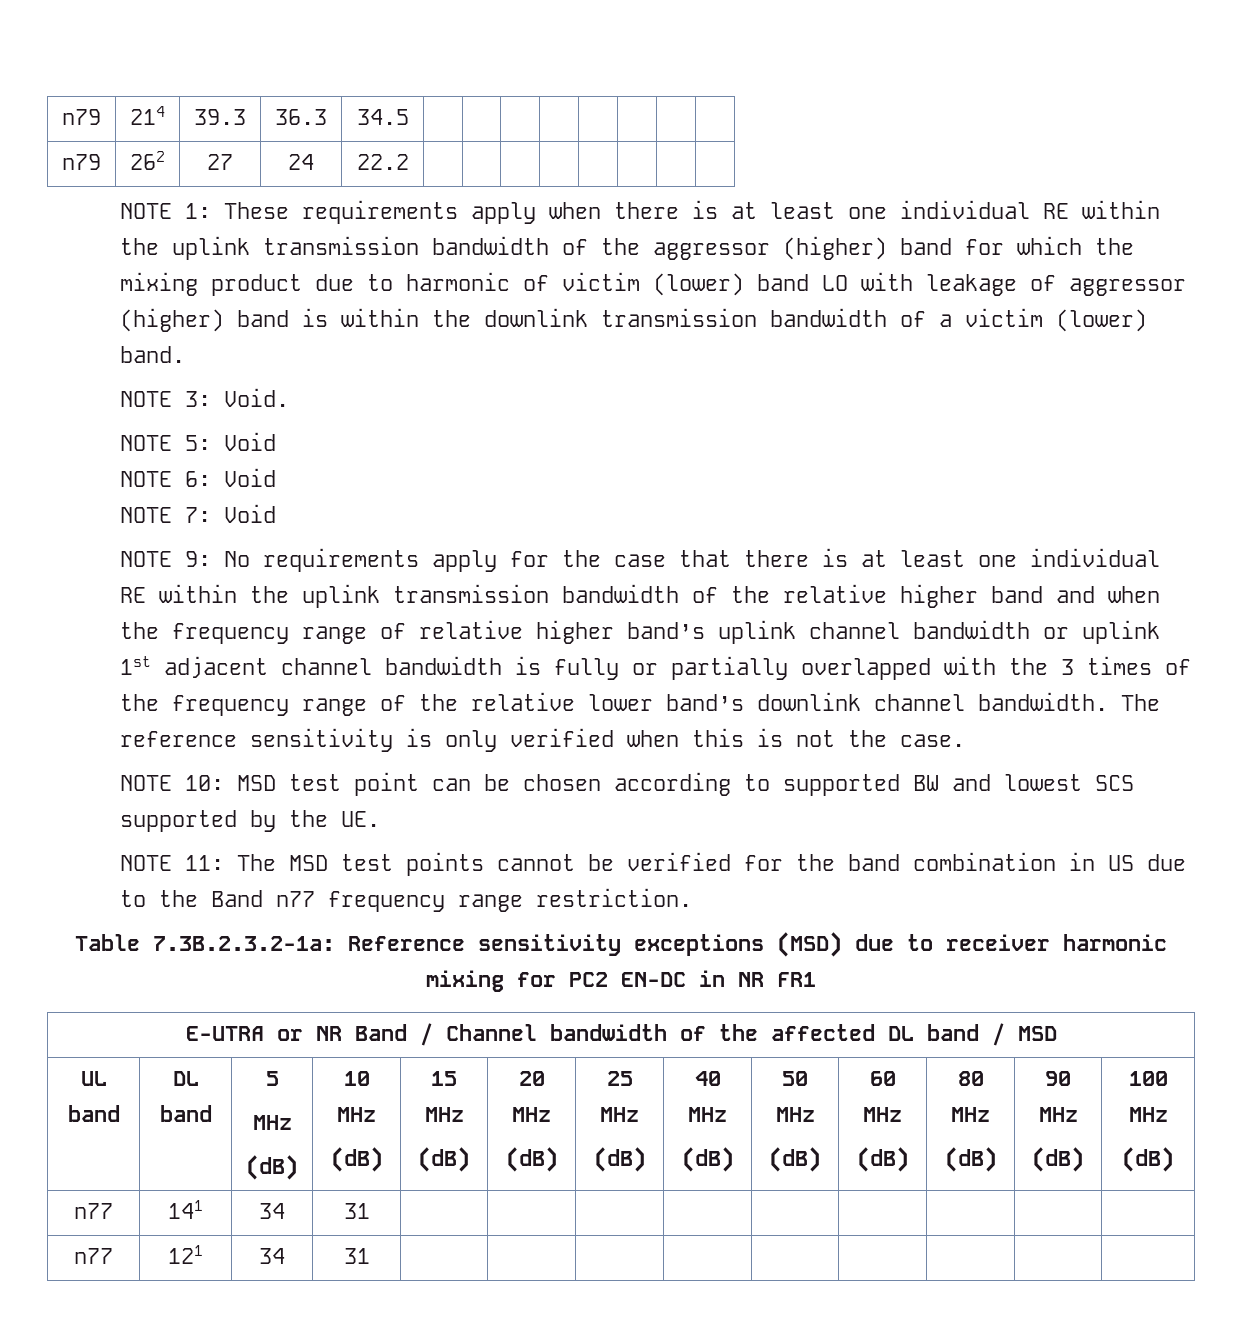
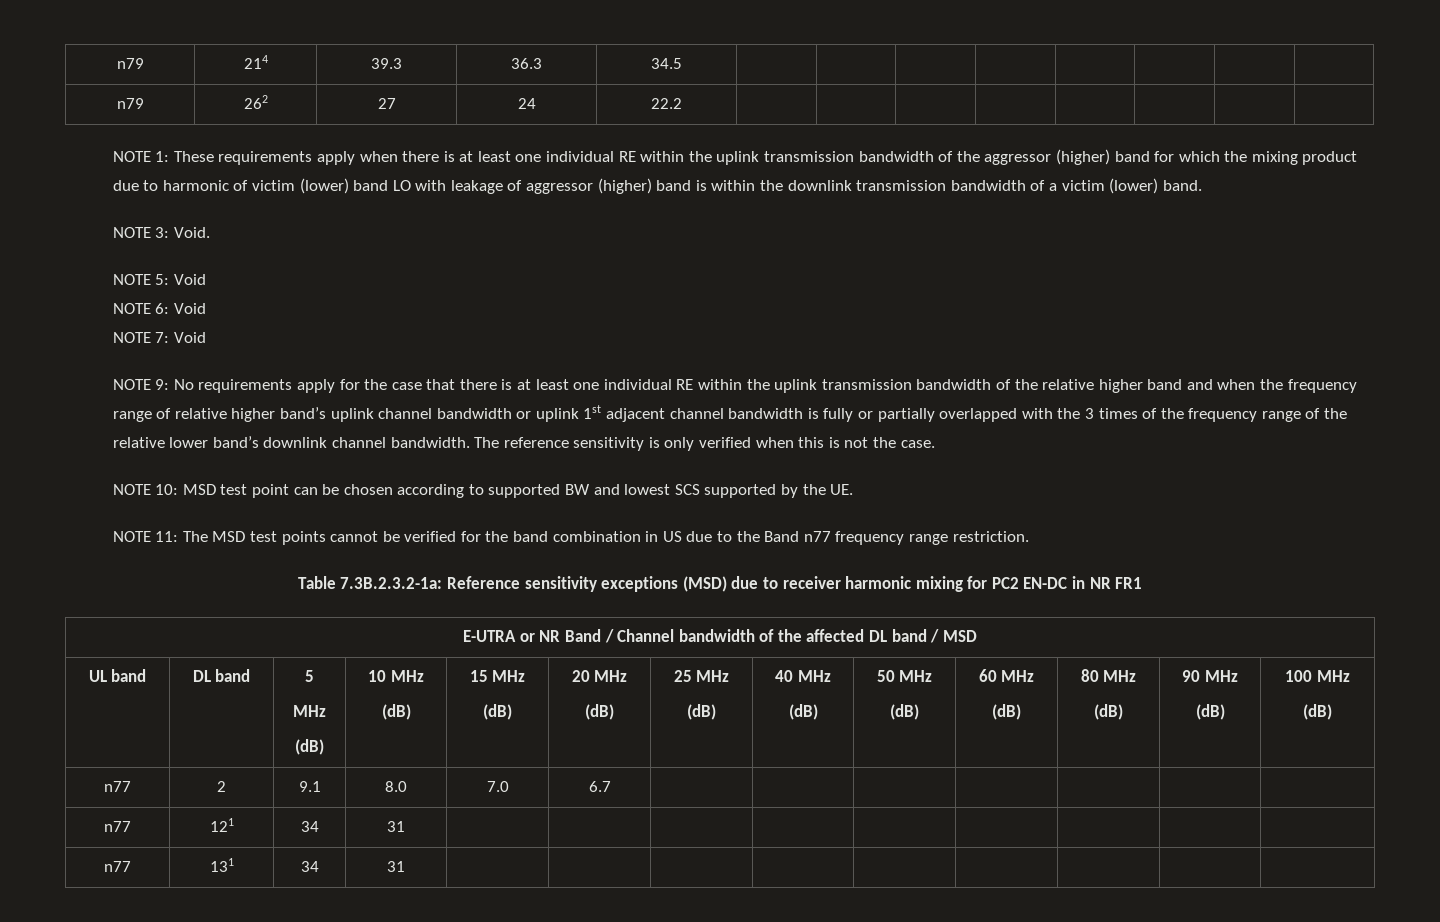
[168,1200,203,1219] [259,1203,285,1219] [343,1203,370,1219] 141 | 34 | 31 | | -> [217,781,226,792] [298,781,321,792] [385,781,407,792] [486,781,509,792] [588,781,611,792] 2 | 9.1 | 8.0 | 7.0 | 6.7
(370, 1256) none -> [104,861,131,872] [209,858,234,872] [300,861,319,872] [387,861,405,872] // n77 | 131 | 34 | 31 | | | | | | | | |

